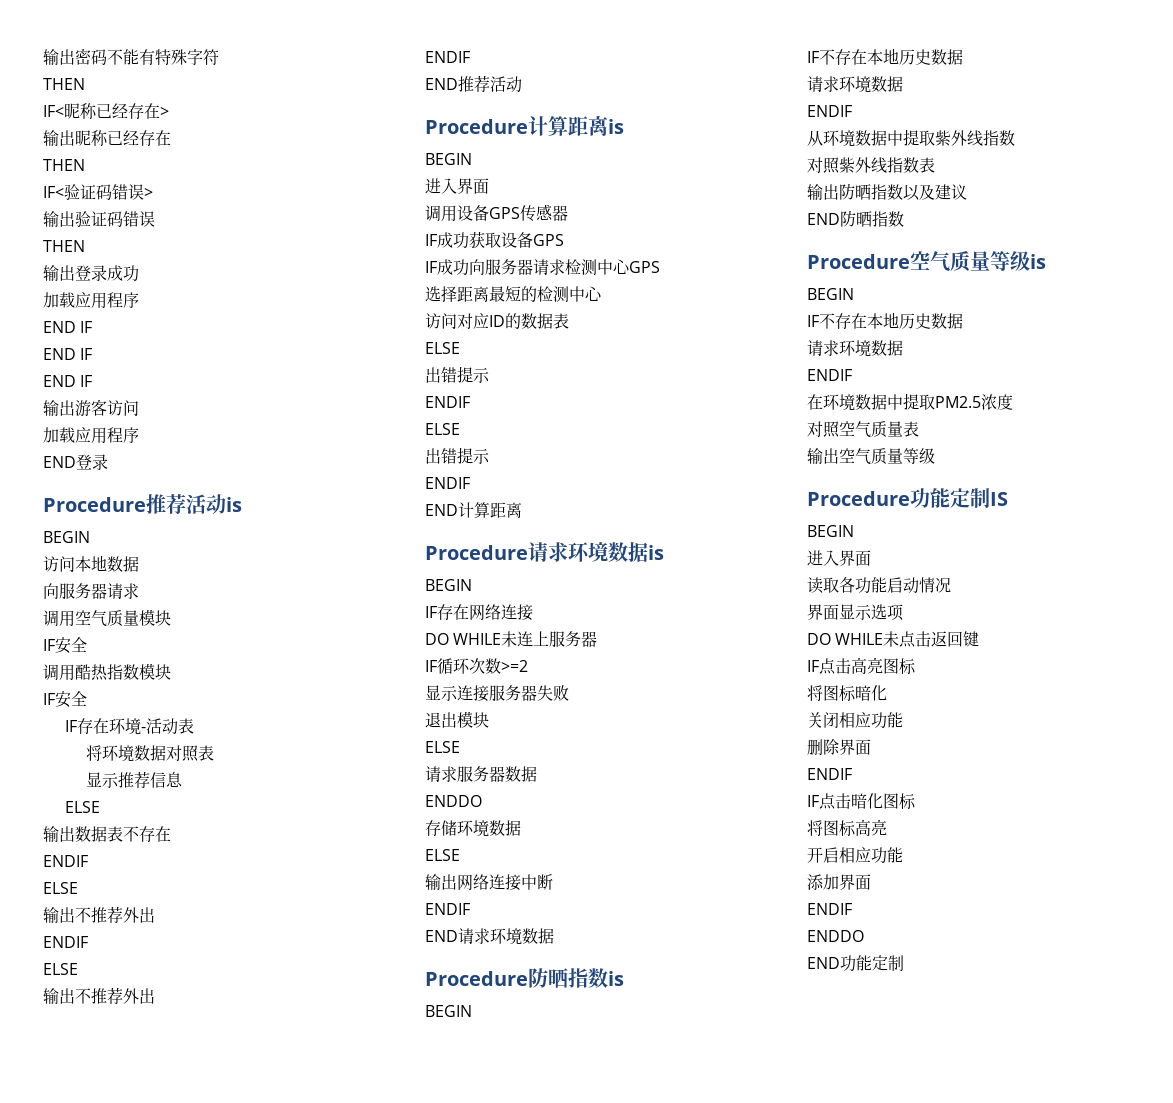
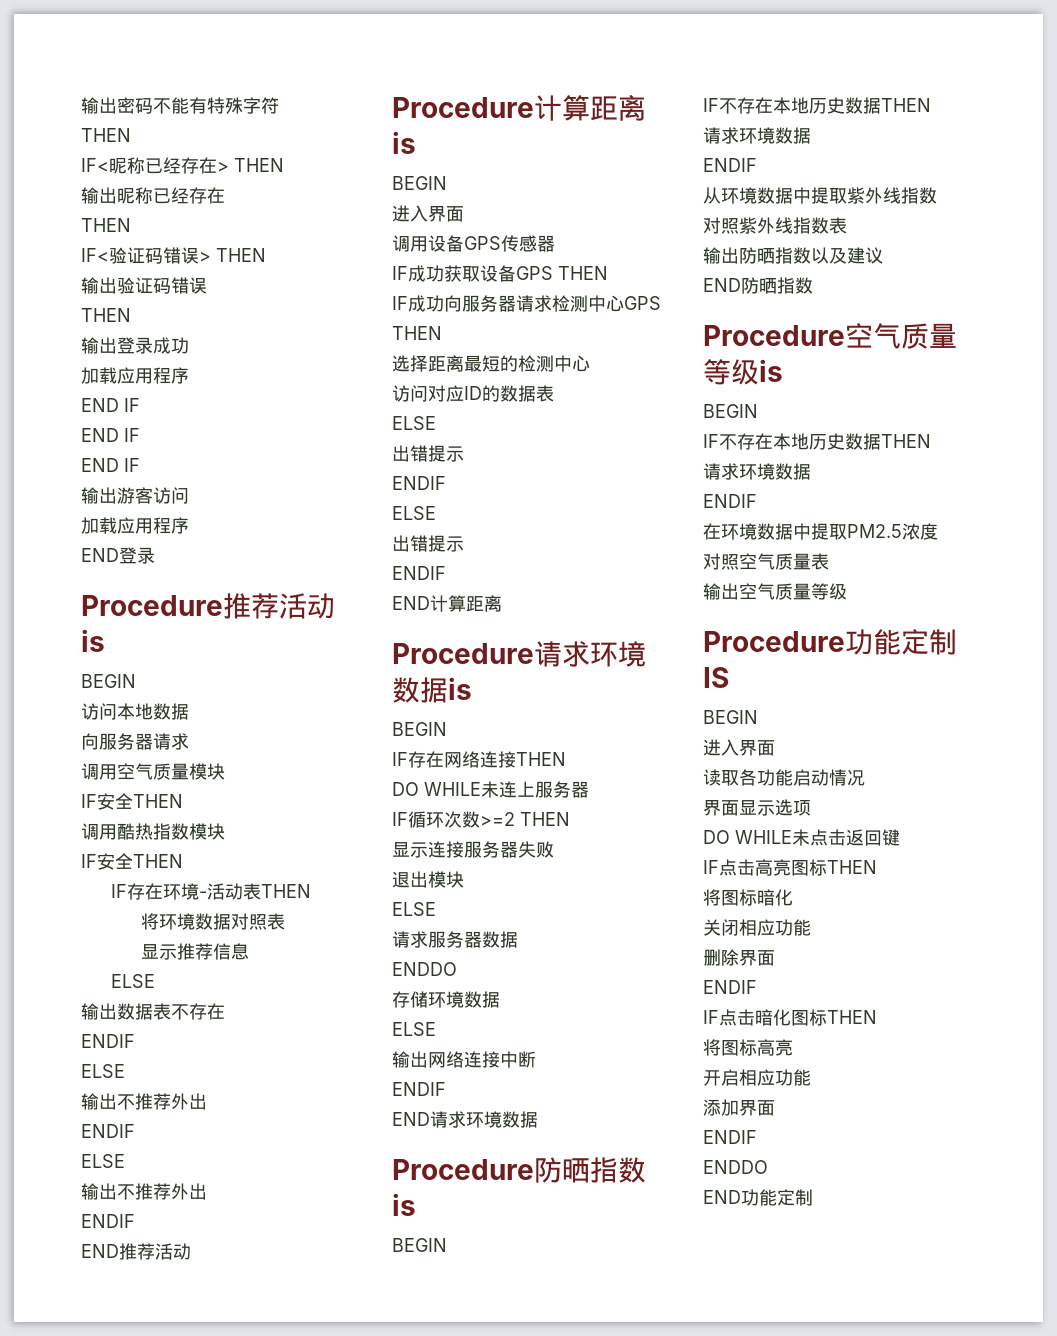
(169, 112) none -> [234,158,284,172] THEN
(153, 193) none -> [216,248,266,262] THEN
(87, 644) none -> [133,794,183,808] THEN
(87, 698) none -> [133,854,183,868] THEN
(194, 726) none -> [261,884,312,898] THEN
(564, 240) none -> [558,266,608,280] THEN
(660, 267) none -> [392,326,442,340] THEN
(533, 612) none -> [516,752,566,766] THEN
(528, 666) none -> [520,812,570,826] THEN
(963, 57) none -> [881,98,931,112] THEN
(963, 321) none -> [881,434,931,448] THEN
(916, 666) none -> [827,860,877,874] THEN
(916, 801) none -> [827,1010,877,1024] THEN

